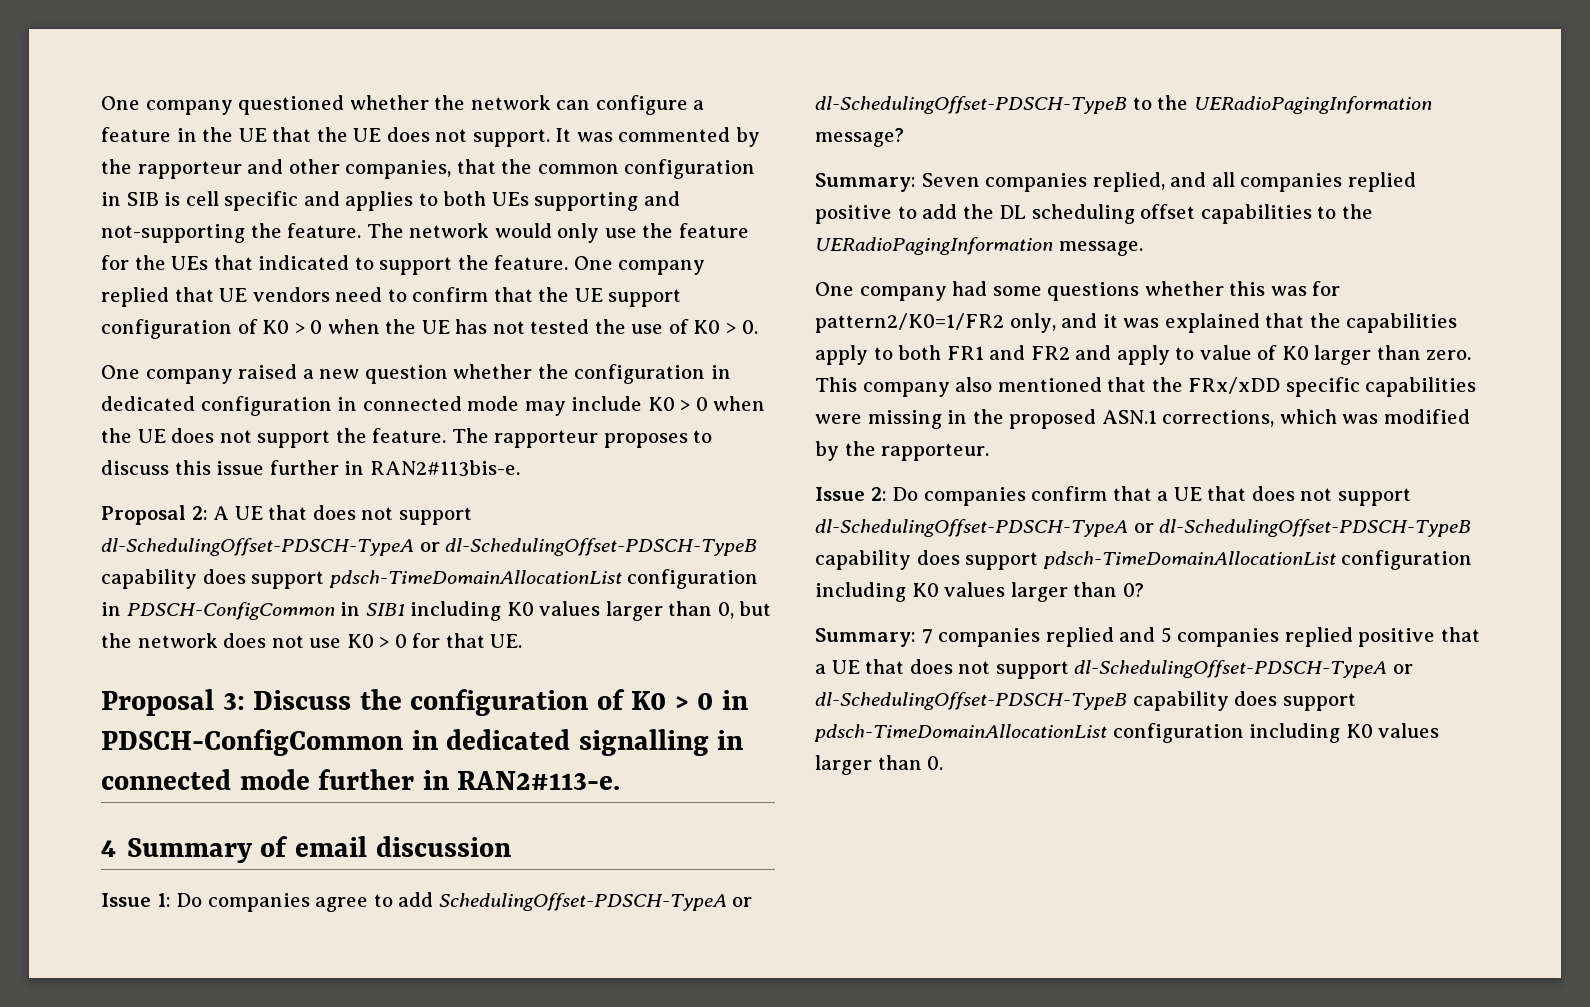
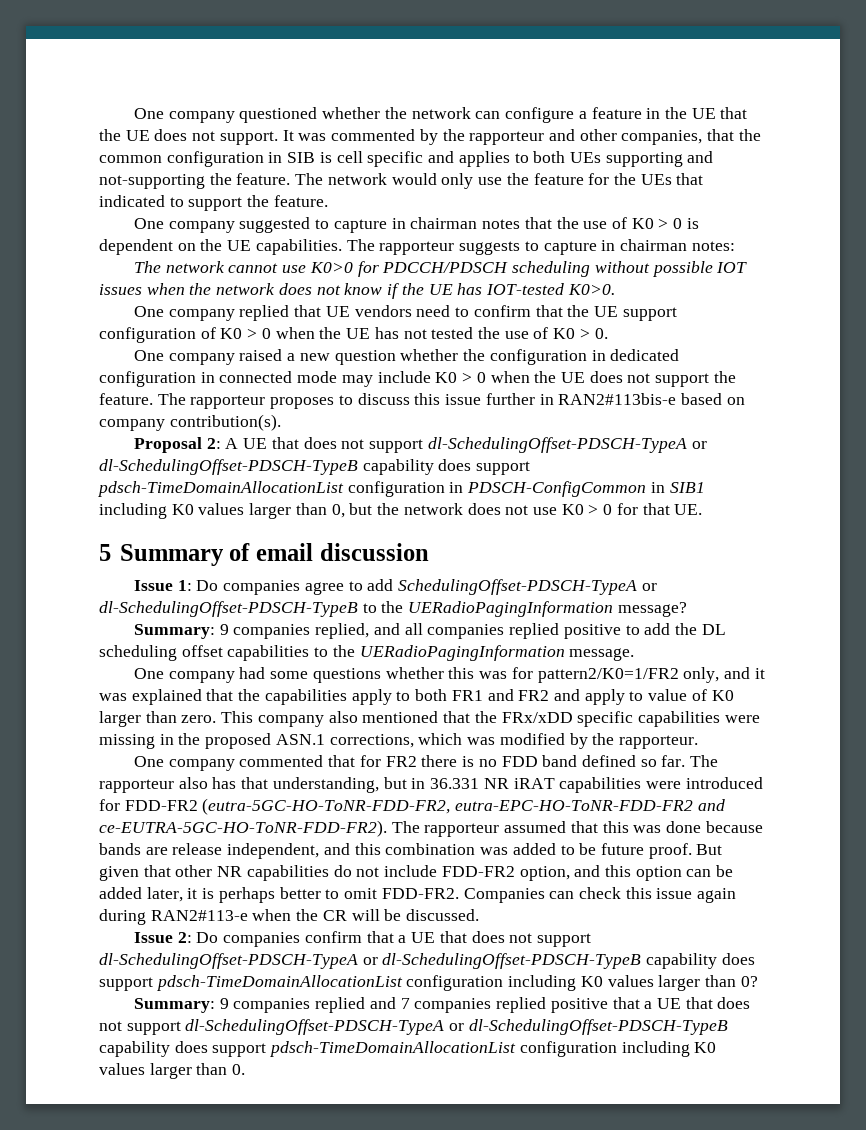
(569, 262) none -> [134,217,699,233] [99,239,735,255] [134,261,748,277] [99,283,615,299] // One company suggested to capture in chairman notes that the use of K0 > 0 is dependent on the UE capabilities. The rapporteur suggests to capture in chairman notes: // The network cannot use K0>0 for PDCCH/PDSCH scheduling without possible IOT issues when the network does not know if the UE has IOT-tested K0>0. //
[369,460,520,477] RAN2#113bis-e. -> [558,393,745,405] [99,414,281,431] RAN2#113bis-e based on company contribution(s).
[101,689,748,716] [101,729,744,756] [101,769,621,790] [101,840,116,857] Proposal 3: Discuss the configuration of K0 > 0 in PDSCH-ConfigCommon in dedicated signalling in connected mode further in RAN2#113-e. // 4 -> [99,544,111,561] 5
[921,173,980,187] Seven -> [219,624,229,635] 9
(990, 452) none -> [134,755,719,771] [99,777,763,793] [99,798,725,815] [99,820,763,837] [99,843,723,859] [99,865,734,881] [99,887,737,903] [99,909,480,925] // One company commented that for FR2 there is no FDD band defined so far. The rapporteur also has that understanding, but in 36.331 NR iRAT capabilities were introduced for FDD-FR2 (eutra-5GC-HO-ToNR-FDD-FR2, eutra-EPC-HO-ToNR-FDD-FR2 and ce-EUTRA-5GC-HO-ToNR-FDD-FR2). The rapporteur assumed that this was done because bands are release independent, and this combination was added to be future proof. But given that other NR capabilities do not include FDD-FR2 option, and this option can be added later, it is perhaps better to omit FDD-FR2. Companies can check this issue again during RAN2#113-e when the CR will be discussed.
[921,629,933,644] 7 -> [219,998,229,1009] 9
[1160,627,1172,643] 5 -> [400,998,410,1009] 7

